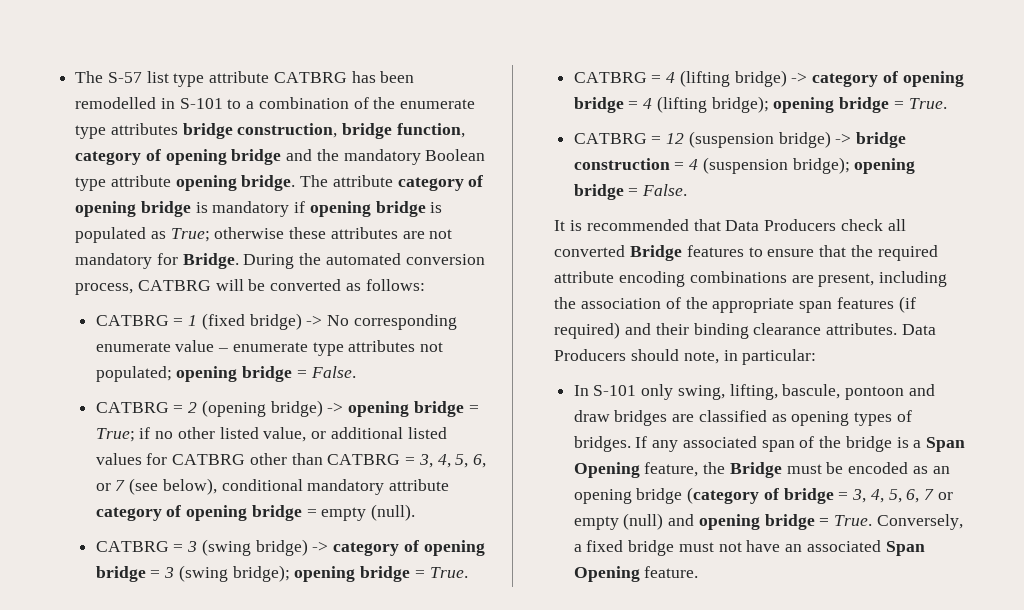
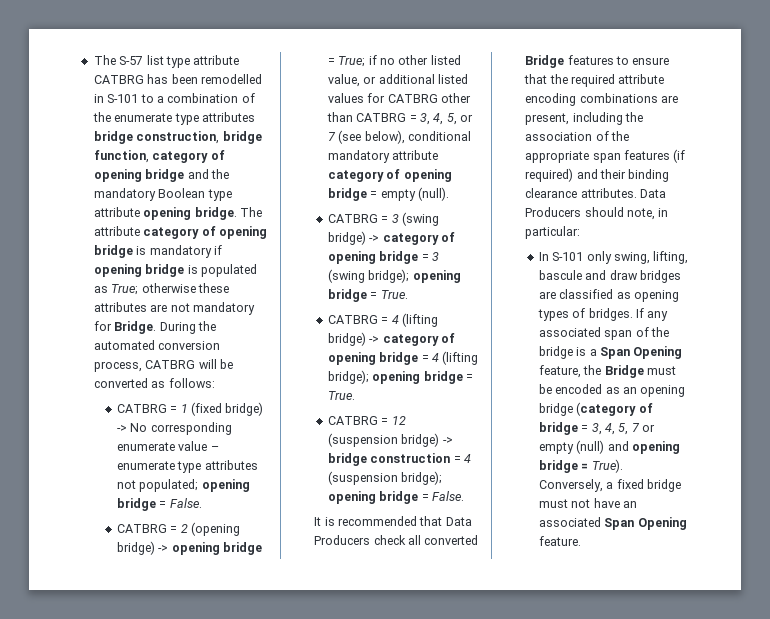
[472,454,486,468] 6, -> (457, 119) none
[782,384,905,400] bascule, pontoon -> [538,270,582,280] bascule
[906,489,920,503] 6, -> (629, 429) none
[834,515,873,526] True. -> [591,459,623,473] True).

